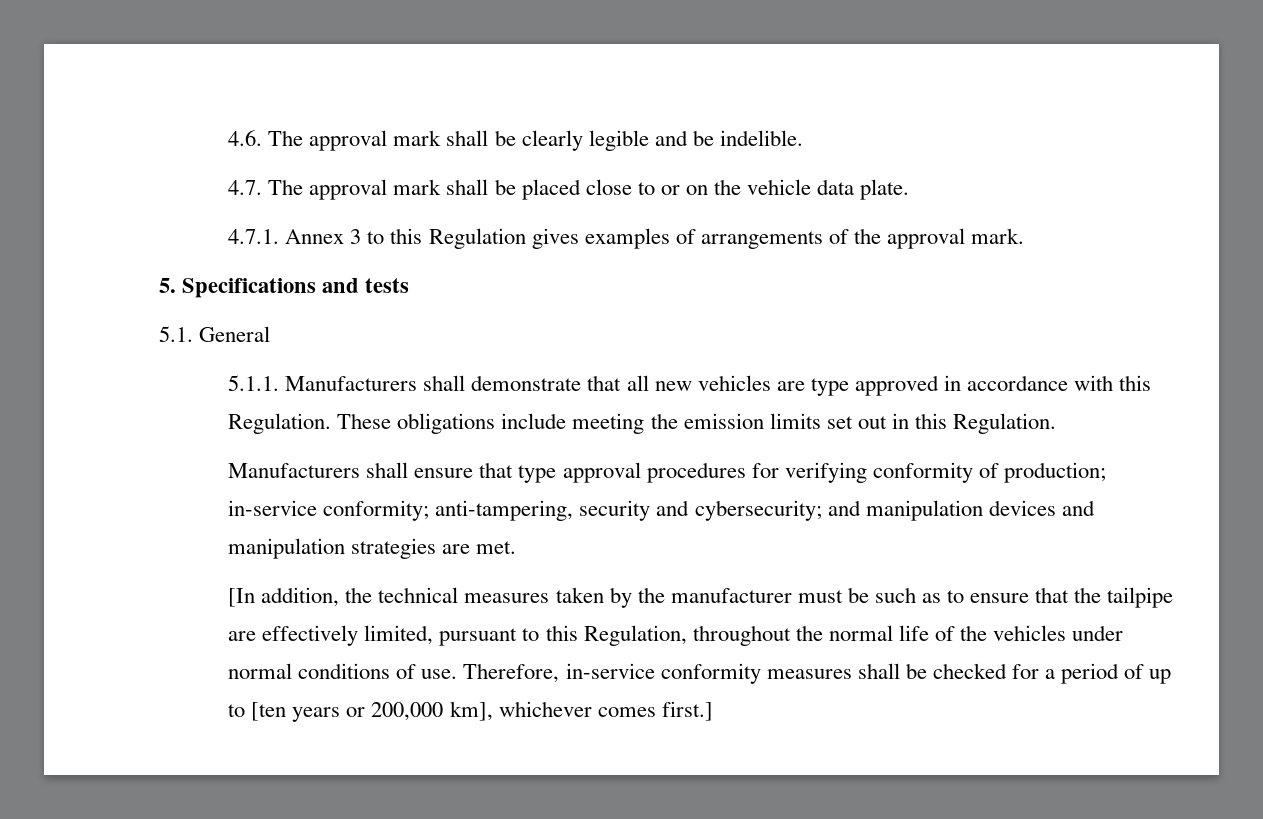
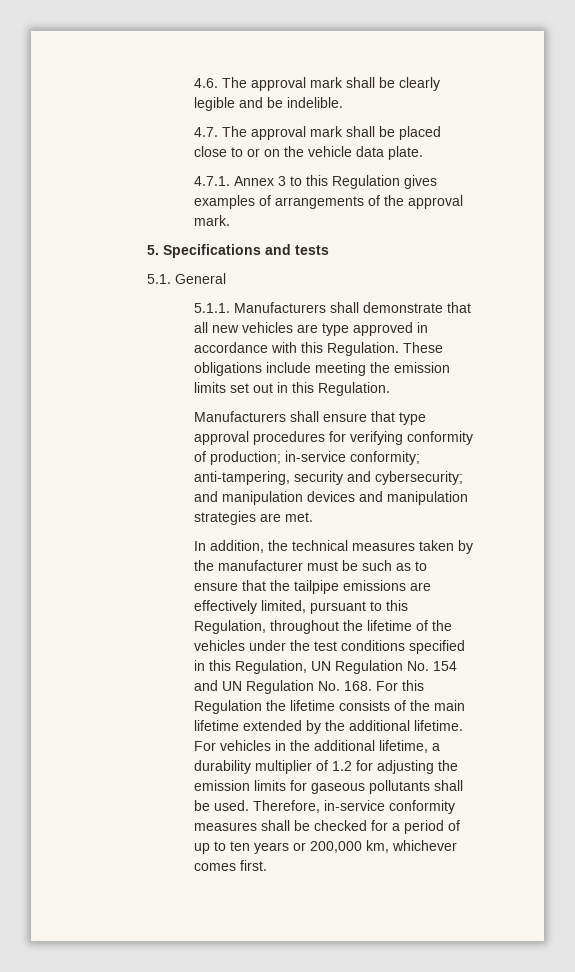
[228,588,256,607] [In -> [194,541,207,551] In
(1174, 597) none -> [343,580,407,591] emissions
[828,625,929,641] normal life -> [367,620,413,631] lifetime
[228,663,458,679] normal conditions of use. -> [290,640,466,654] [194,660,458,674] [194,680,425,694] [194,700,466,714] [194,720,464,734] [194,740,441,753] [194,760,459,774] [194,780,464,794] [194,800,250,811] the test conditions specified in this Regulation, UN Regulation No. 154 and UN Regulation No. 168. For this Regulation the lifetime consists of the main lifetime extended by the additional lifetime. For vehicles in the additional lifetime, a durability multiplier of 1.2 for adjusting the emission limits for gaseous pollutants shall be used.
[251,702,287,721] [ten -> [230,841,251,851] ten
[449,701,493,721] km], -> [366,840,390,853] km,
[661,701,713,721] first.] -> [240,860,268,871] first.

